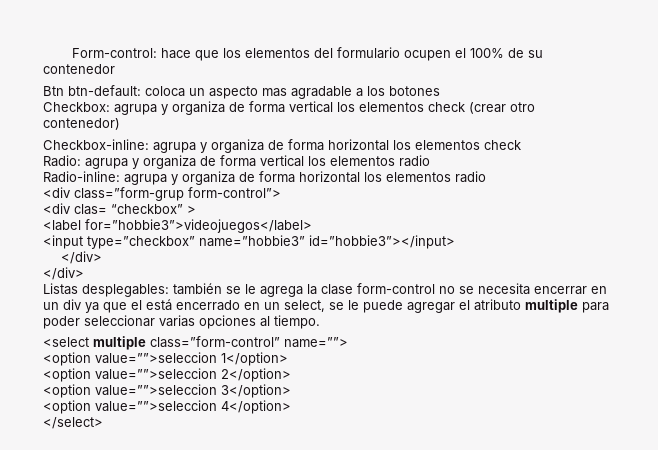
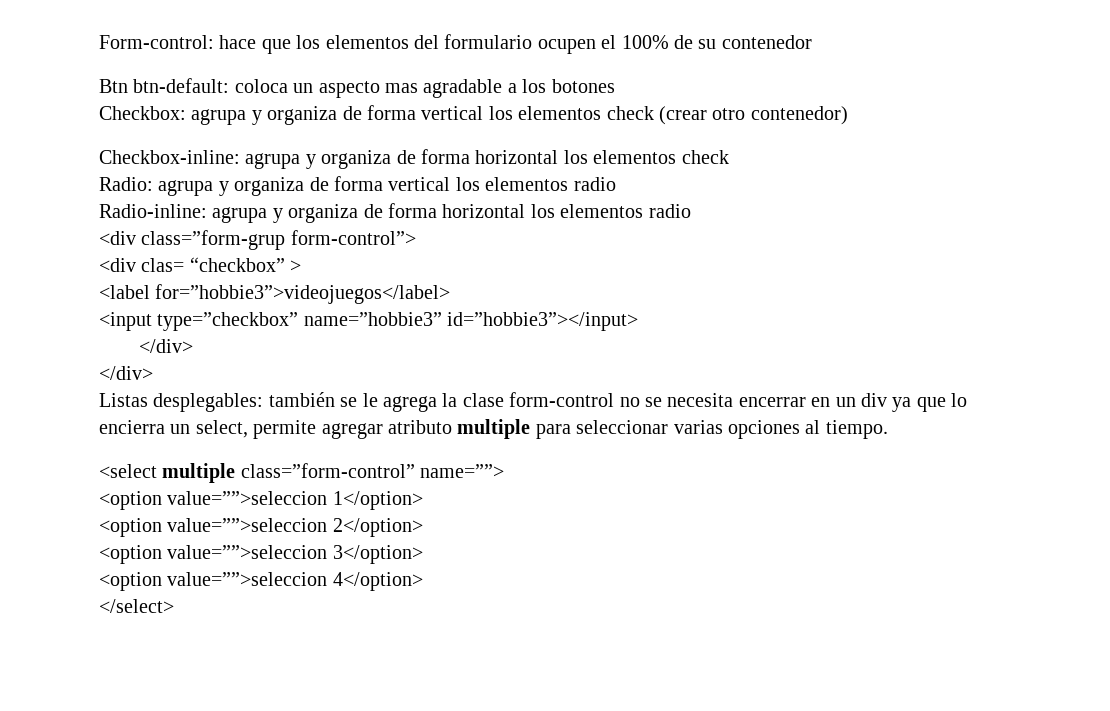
[131,299,470,313] el está encerrado en un select, se le puede agregar el -> [951,393,968,407] [99,420,383,439] lo encierra un select, permite agregar
[43,316,80,329] poder -> (571, 431) none

